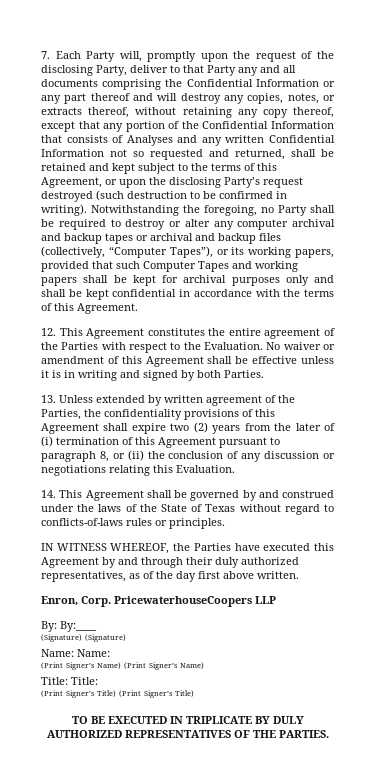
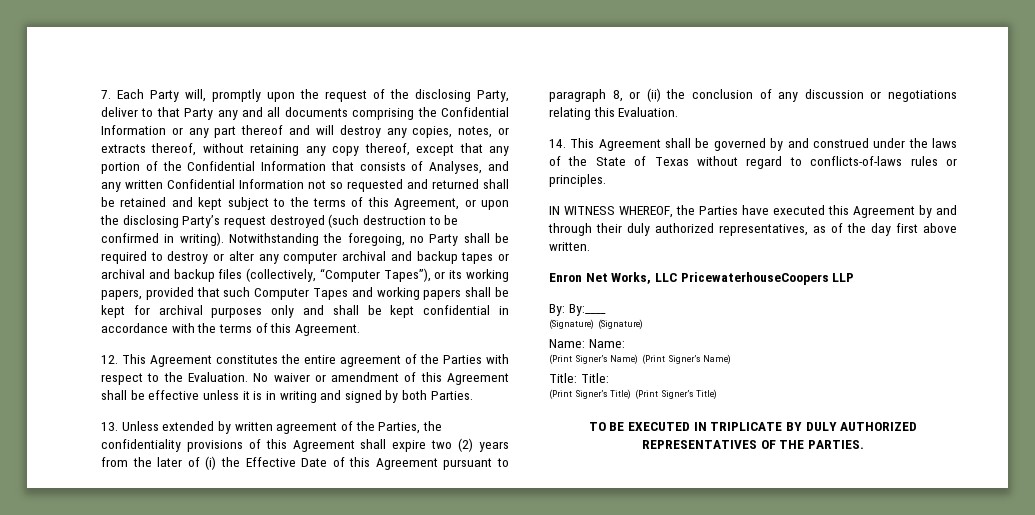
[126,135,173,146] Analyses -> [429,161,483,174] Analyses,
[235,149,285,160] returned, -> [432,179,479,189] returned
[56,437,119,445] termination -> [220,457,328,467] the Effective Date
[41,596,111,607] Enron, Corp. -> [549,272,677,284] Enron Net Works, LLC

